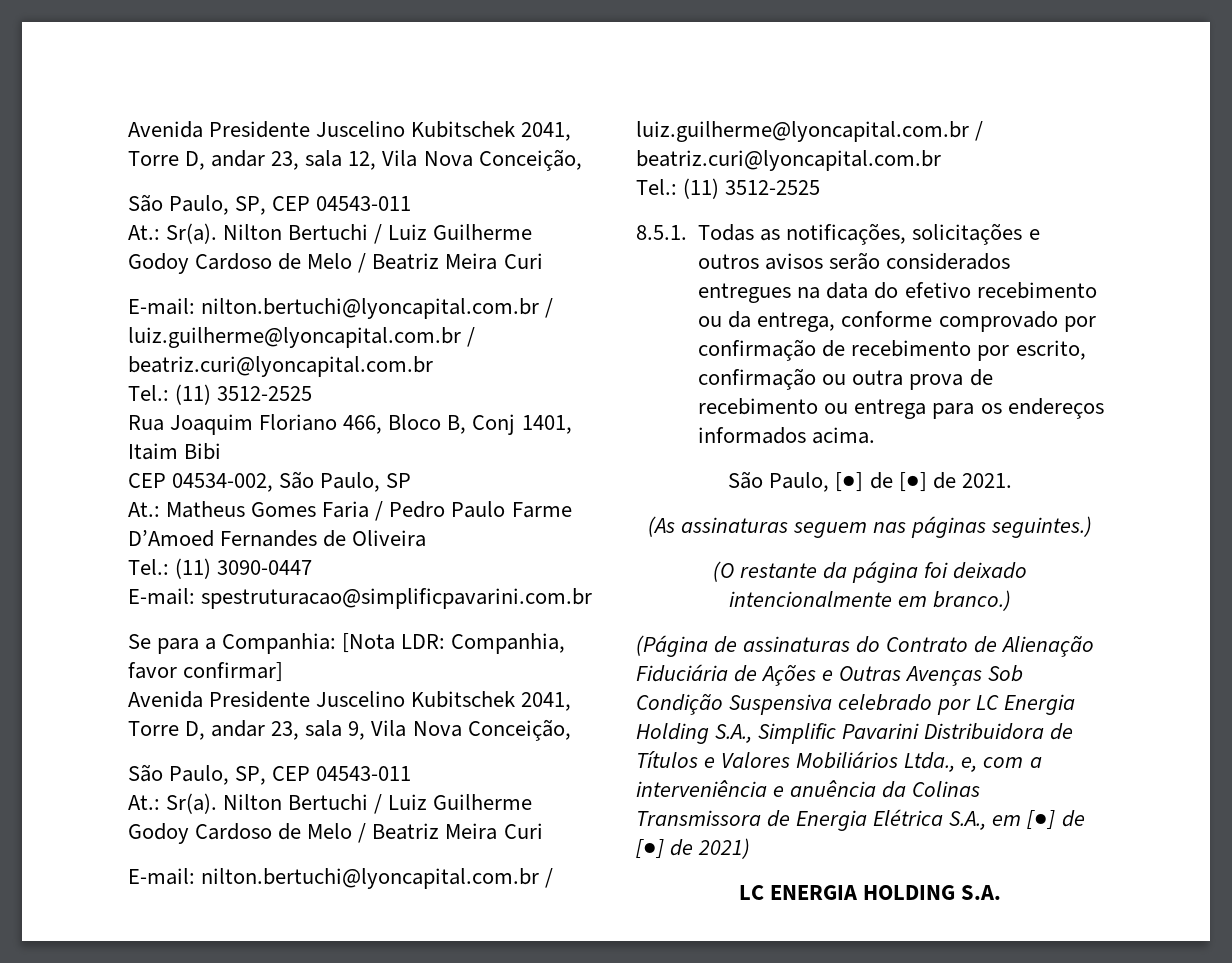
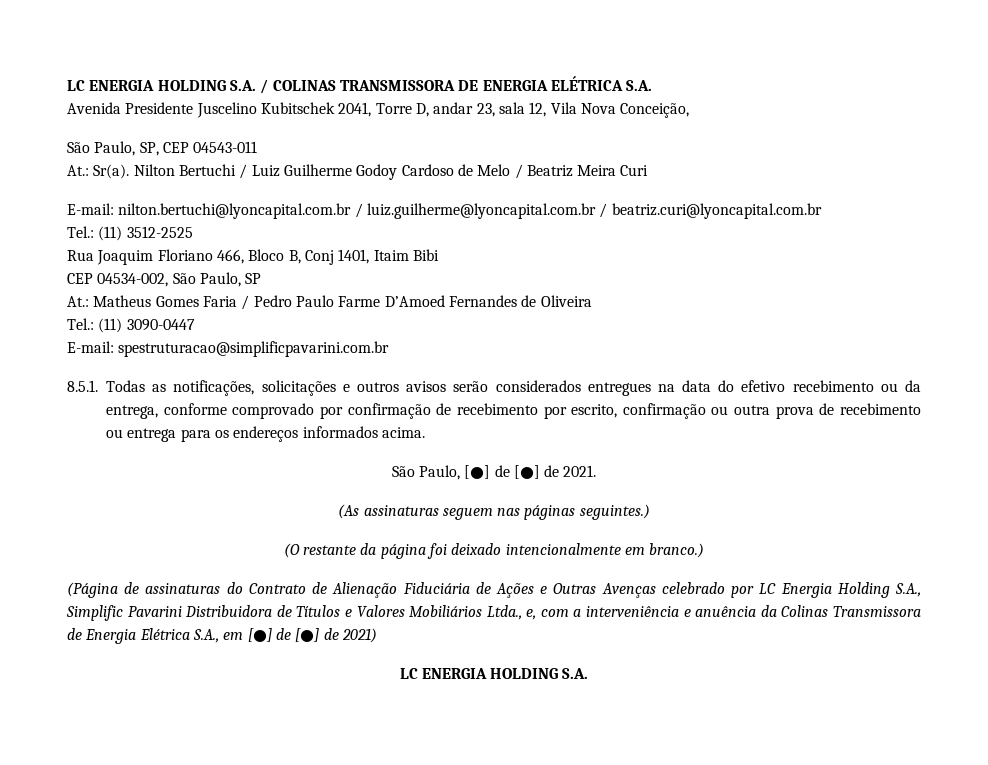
(128, 129) none -> [67,76,653,94] LC ENERGIA HOLDING S.A. / COLINAS TRANSMISSORA DE ENERGIA ELÉTRICA S.A. //
[128,633,566,654] [128,662,284,682] [128,691,572,711] [128,719,571,741] [128,764,412,785] [128,793,533,814] [128,823,543,844] [128,868,554,889] [636,121,984,142] [636,150,941,171] [636,178,821,199] // Se para a Companhia: [Nota LDR: Companhia, favor confirmar] // Avenida Presidente Juscelino Kubitschek 2041, Torre D, andar 23, sala 9, Vila Nova Conceição, // São Paulo, SP, CEP 04543-011 // At.: Sr(a). Nilton Bertuchi / Luiz Guilherme Godoy Cardoso de Melo / Beatriz Meira Curi // E-mail: nilton.bertuchi@lyoncapital.com.br / luiz.guilherme@lyoncapital.com.br / beatriz.curi@lyoncapital.com.br // Tel.: (11) 3512-2525 -> (390, 349) none
[988,665,1024,682] [636,693,833,715] Sob Condição Suspensiva -> (656, 590) none

